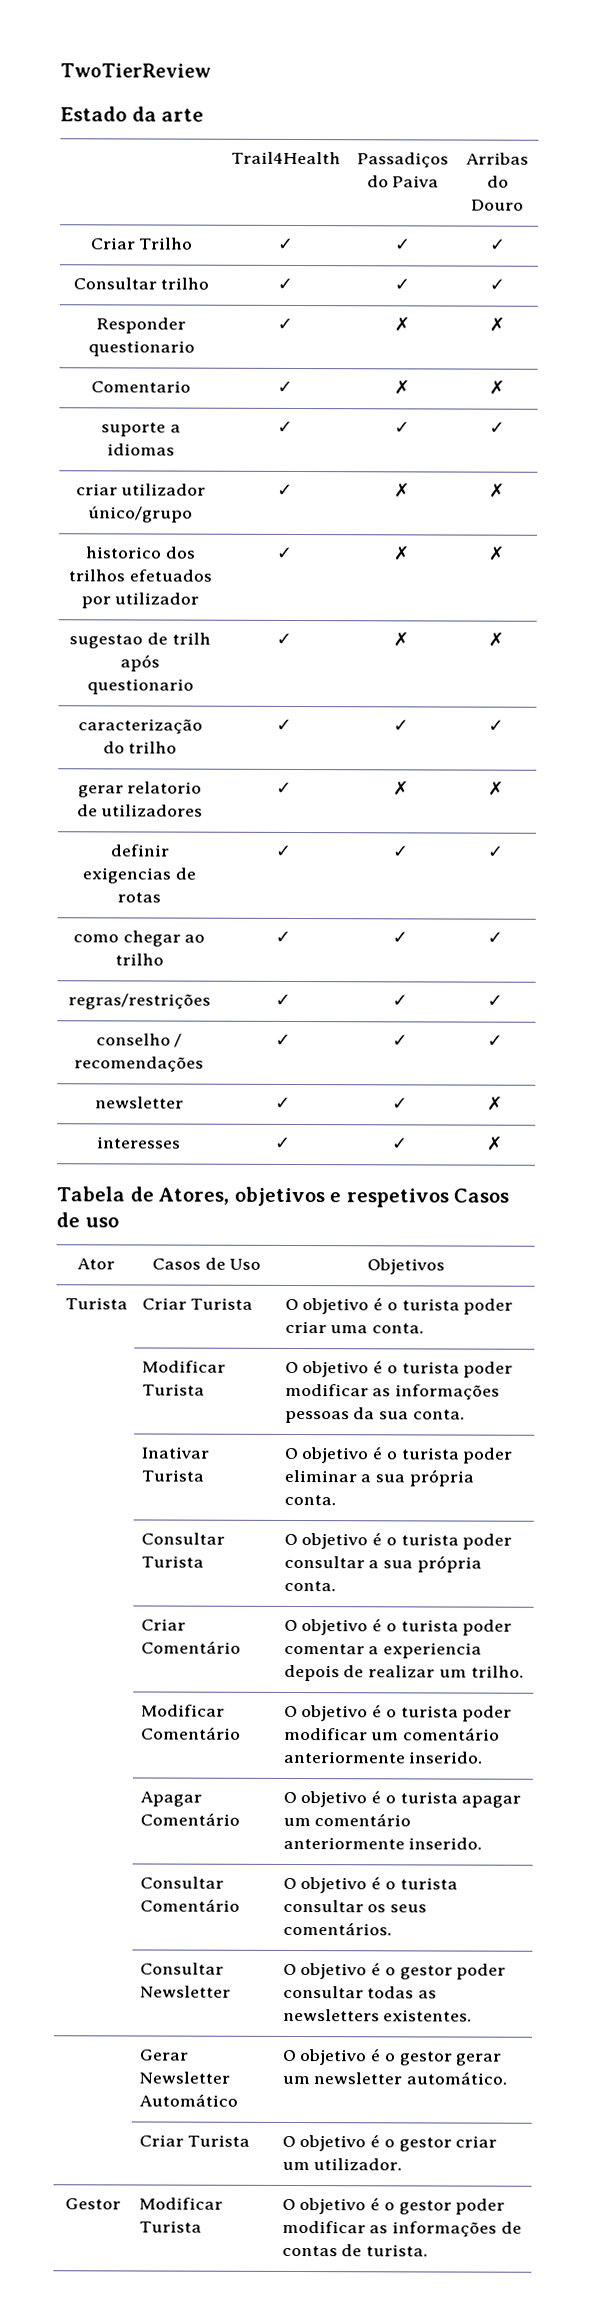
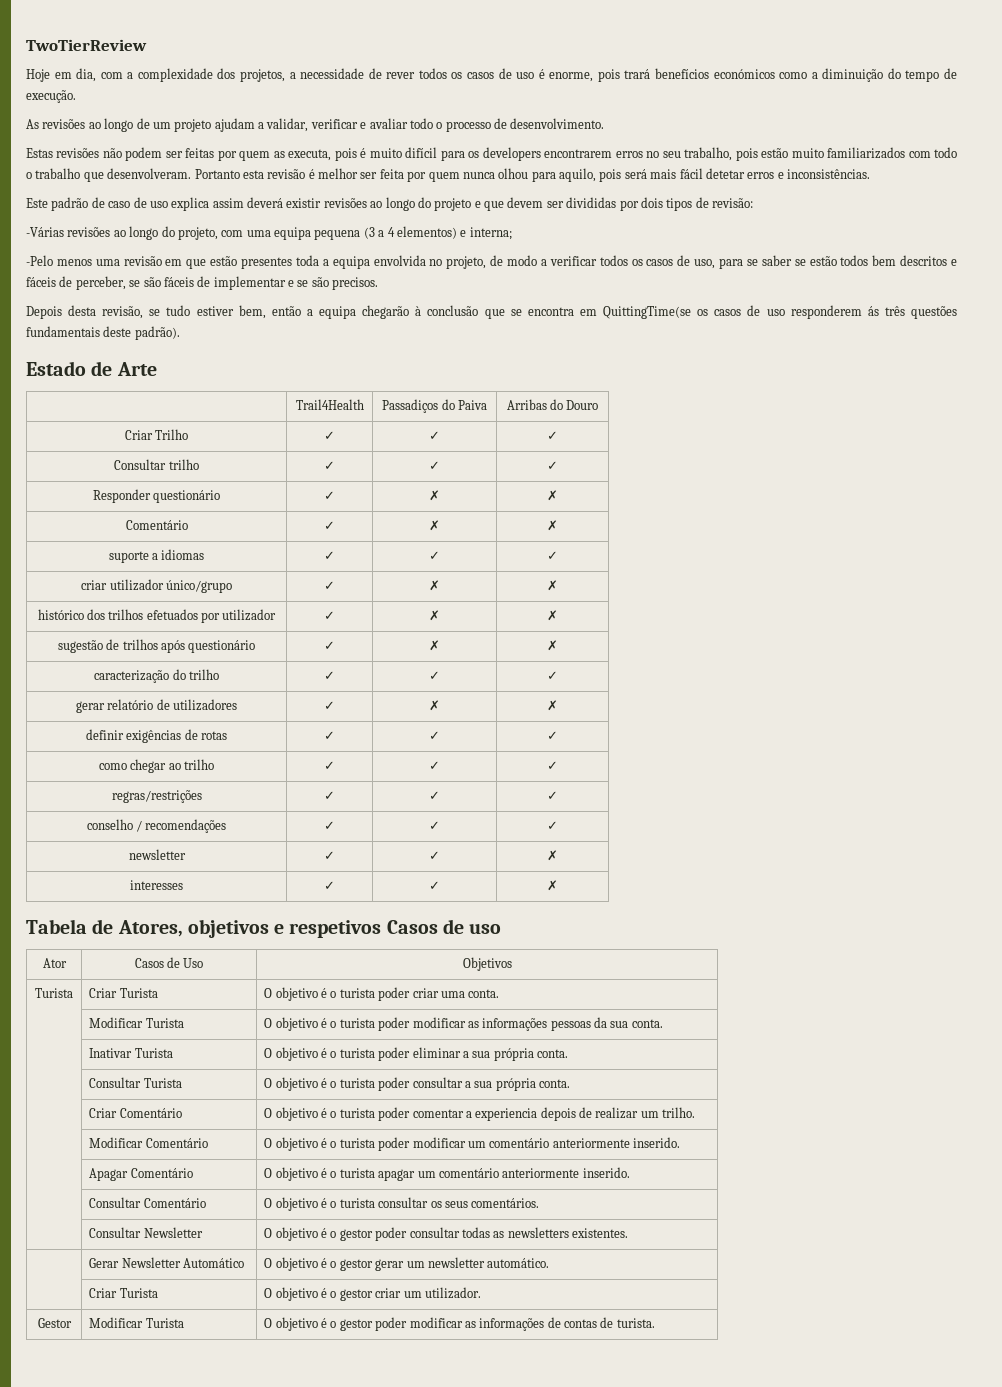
(211, 70) none -> [26,68,957,82] [26,90,76,103] [26,118,605,132] [26,147,958,161] [26,168,870,182] [26,197,753,211] [26,226,512,240] [26,255,958,269] [26,276,379,290] [26,305,958,319] [26,326,180,340] // Hoje em dia, com a complexidade dos projetos, a necessidade de rever todos os casos de uso é enorme, pois trará benefícios económicos como a diminuição do tempo de execução. // As revisões ao longo de um projeto ajudam a validar, verificar e avaliar todo o processo de desenvolvimento. // Estas revisões não podem ser feitas por quem as executa, pois é muito difícil para os developers encontrarem erros no seu trabalho, pois estão muito familiarizados com todo o trabalho que desenvolveram. Portanto esta revisão é melhor ser feita por quem nunca olhou para aquilo, pois será mais fácil detetar erros e inconsistências. // Este padrão de caso de uso explica assim deverá existir revisões ao longo do projeto e que devem ser divididas por dois tipos de revisão: // -Várias revisões ao longo do projeto, com uma equipa pequena (3 a 4 elementos) e interna; // -Pelo menos uma revisão em que estão presentes toda a equipa envolvida no projeto, de modo a verificar todos os casos de uso, para se saber se estão todos bem descritos e fáceis de perceber, se são fáceis de implementar e se são precisos. // Depois desta revisão, se tudo estiver bem, então a equipa chegarão à conclusão que se encontra em QuittingTime(se os casos de uso responderem ás três questões fundamentais deste padrão).
[131,106,205,122] da arte -> [91,361,157,376] de Arte
[87,340,195,357] [277,317,293,330] [394,316,410,332] [488,316,505,332] [91,380,191,393] questionario | ✓ | ✗ | ✗ // Comentario -> [153,490,221,503] [324,491,335,500] [429,490,440,501] [547,490,558,501] [125,520,188,530] questionário | ✓ | ✗ | ✗ // Comentário
[85,546,163,559] historico -> [37,609,84,620] histórico
[69,632,211,649] [120,654,160,672] [86,678,194,695] sugestao de trilh após questionario -> [57,639,256,653] sugestão de trilhos após questionário
[127,781,203,794] relatorio -> [107,699,154,710] relatório
[82,867,172,884] exigencias -> [126,730,182,743] exigências

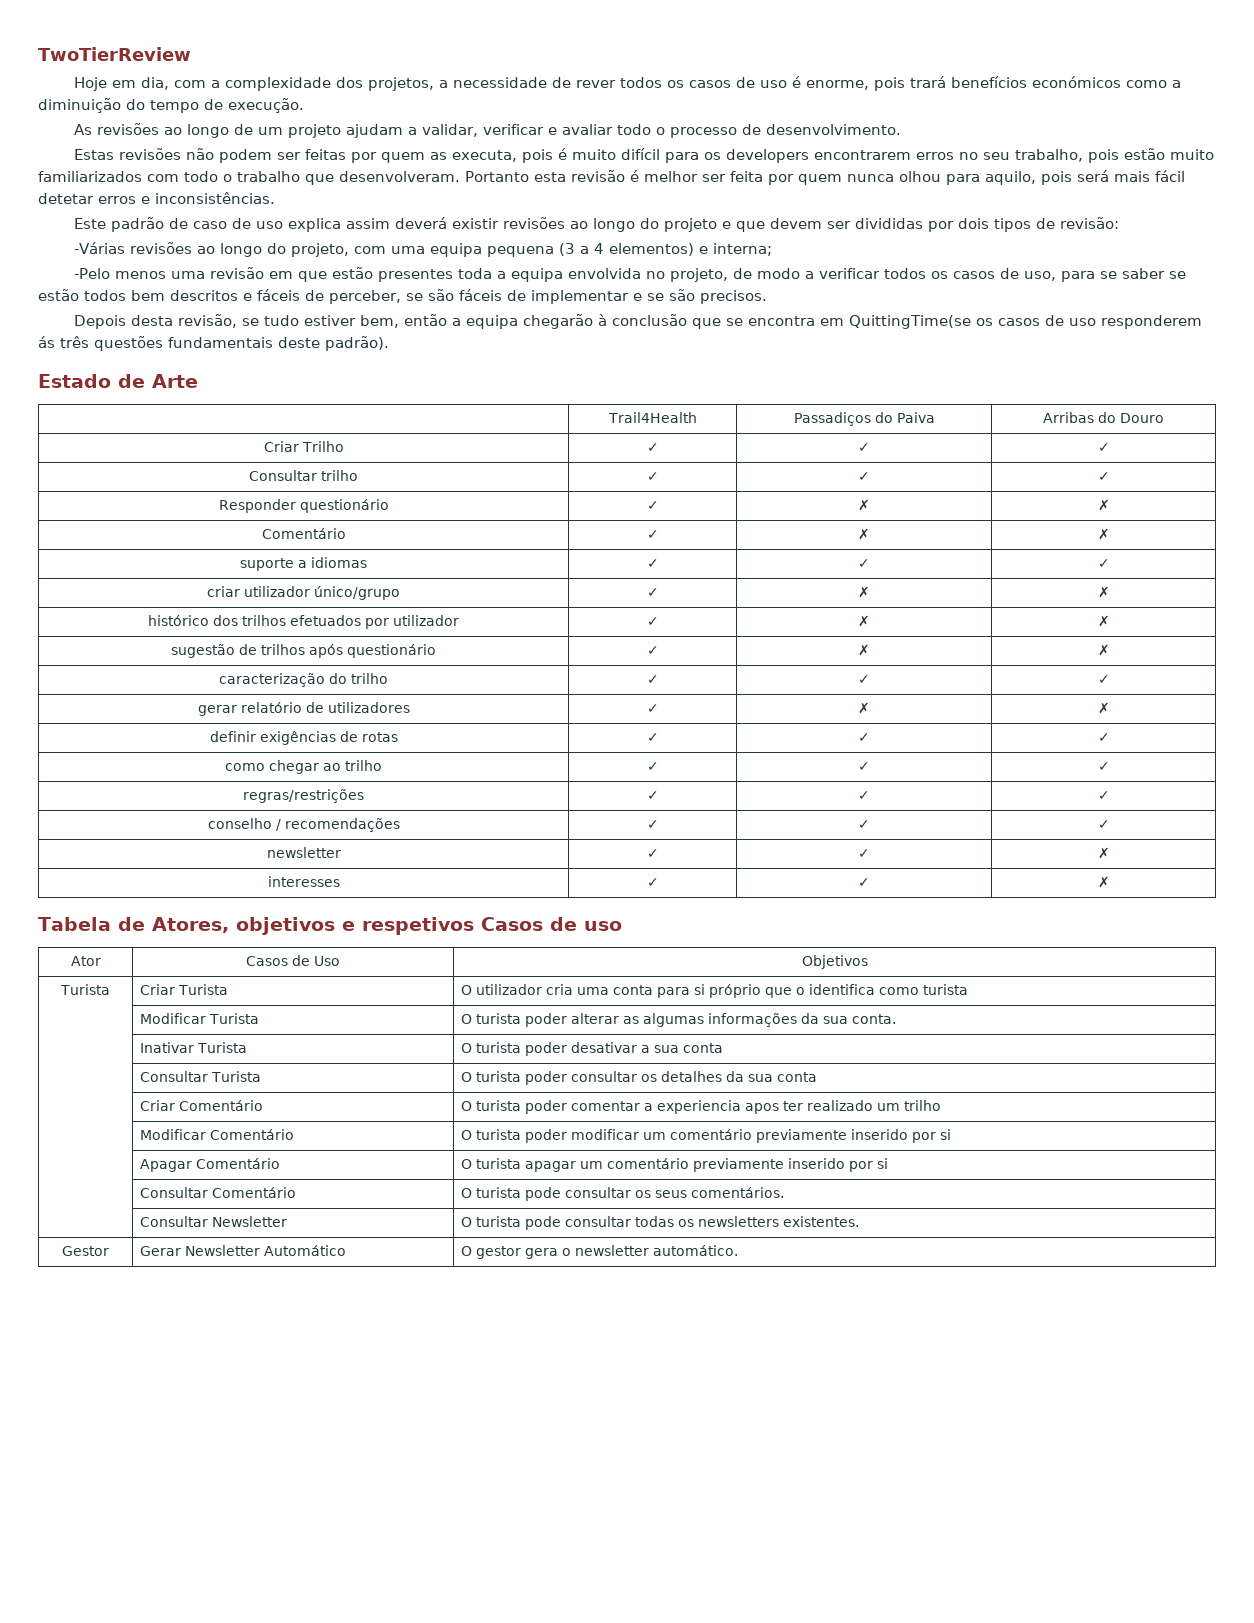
[275,987,500,1001] [89,1017,184,1028] [264,1017,591,1031] objetivo é o turista poder criar uma conta. // | Modificar Turista | O objetivo é o turista poder modificar as informações pessoas -> [476,984,969,998] [140,1013,260,1024] [461,1013,798,1027] utilizador cria uma conta para si próprio que o identifica como turista // | Modificar Turista | O turista poder alterar as algumas informações
[275,1047,569,1061] objetivo é o turista poder eliminar a sua própria conta. -> [476,1042,724,1056] turista poder desativar a sua conta
[275,1077,571,1091] objetivo é o turista poder consultar a sua própria conta. -> [476,1071,818,1085] turista poder consultar os detalhes da sua conta
[275,1107,337,1121] objetivo é o -> (473, 1106) none
[540,1107,696,1121] depois de realizar um trilho. -> [745,1100,942,1114] apos ter realizado um trilho
[275,1137,337,1151] objetivo é o -> (473, 1135) none
[552,1137,681,1148] anteriormente inserido. -> [756,1129,952,1143] previamente inserido por si
[275,1167,337,1181] objetivo é o -> (473, 1164) none
[502,1167,630,1178] anteriormente inserido. -> [693,1158,889,1172] previamente inserido por si
[275,1197,375,1211] objetivo é o turista -> [476,1187,562,1201] turista pode
[275,1227,408,1241] objetivo é o gestor poder -> [476,1216,562,1230] turista pode
[493,1231,505,1238] as -> [678,1219,695,1227] os
(629, 1233) none -> [62,1246,109,1256] Gestor
[275,1257,550,1271] [89,1288,158,1298] [264,1287,481,1301] [37,1318,72,1328] [89,1317,184,1328] [264,1317,655,1331] objetivo é o gestor gerar um newsletter automático. // | Criar Turista | O objetivo é o gestor criar um utilizador. // Gestor | Modificar Turista | O objetivo é o gestor poder modificar as informações de contas de turista. -> [476,1245,739,1259] gestor gera o newsletter automático.

